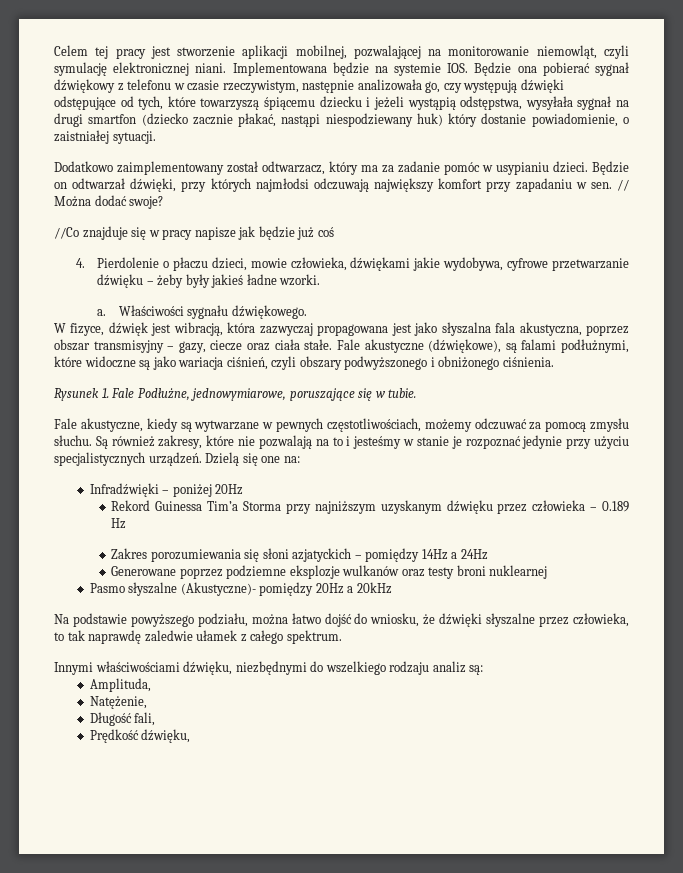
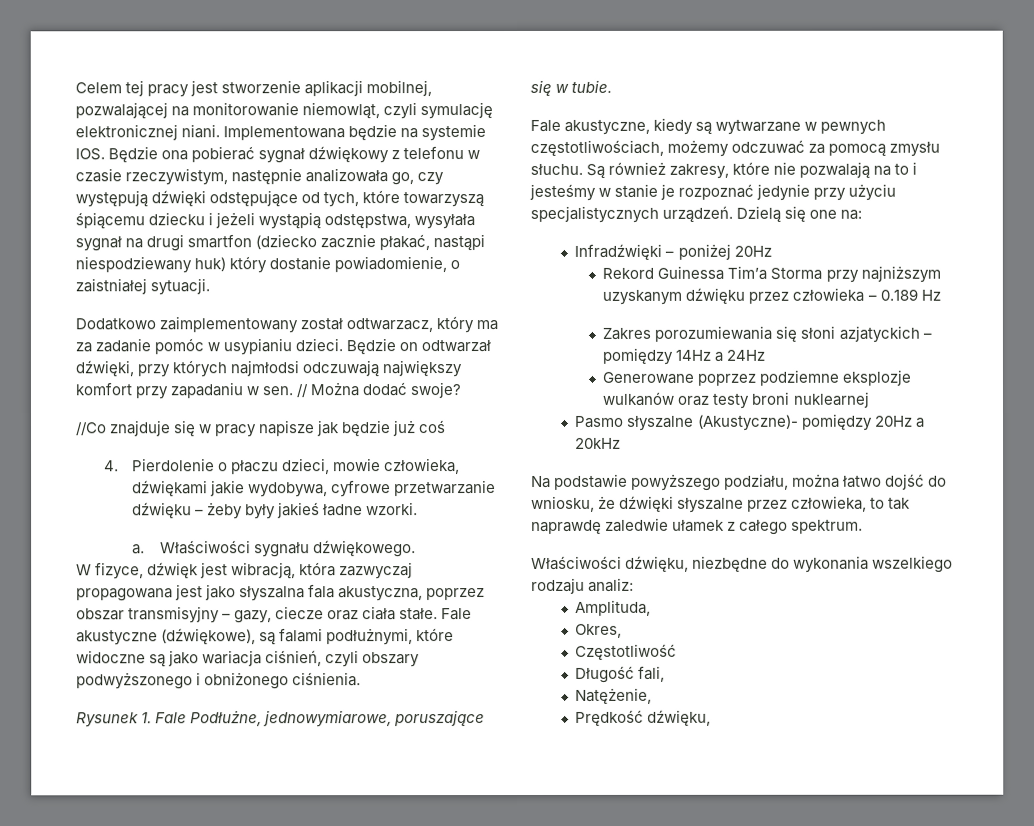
[54,661,484,675] Innymi właściwościami dźwięku, niezbędnymi do wszelkiego rodzaju analiz są: -> [531,555,954,573] [531,577,635,594] Właściwości dźwięku, niezbędne do wykonania wszelkiego rodzaju analiz:
[89,696,147,709] Natężenie, -> [575,623,623,638] [575,643,678,660] Okres, // Częstotliwość
(156, 719) none -> [575,687,653,704] // Natężenie,

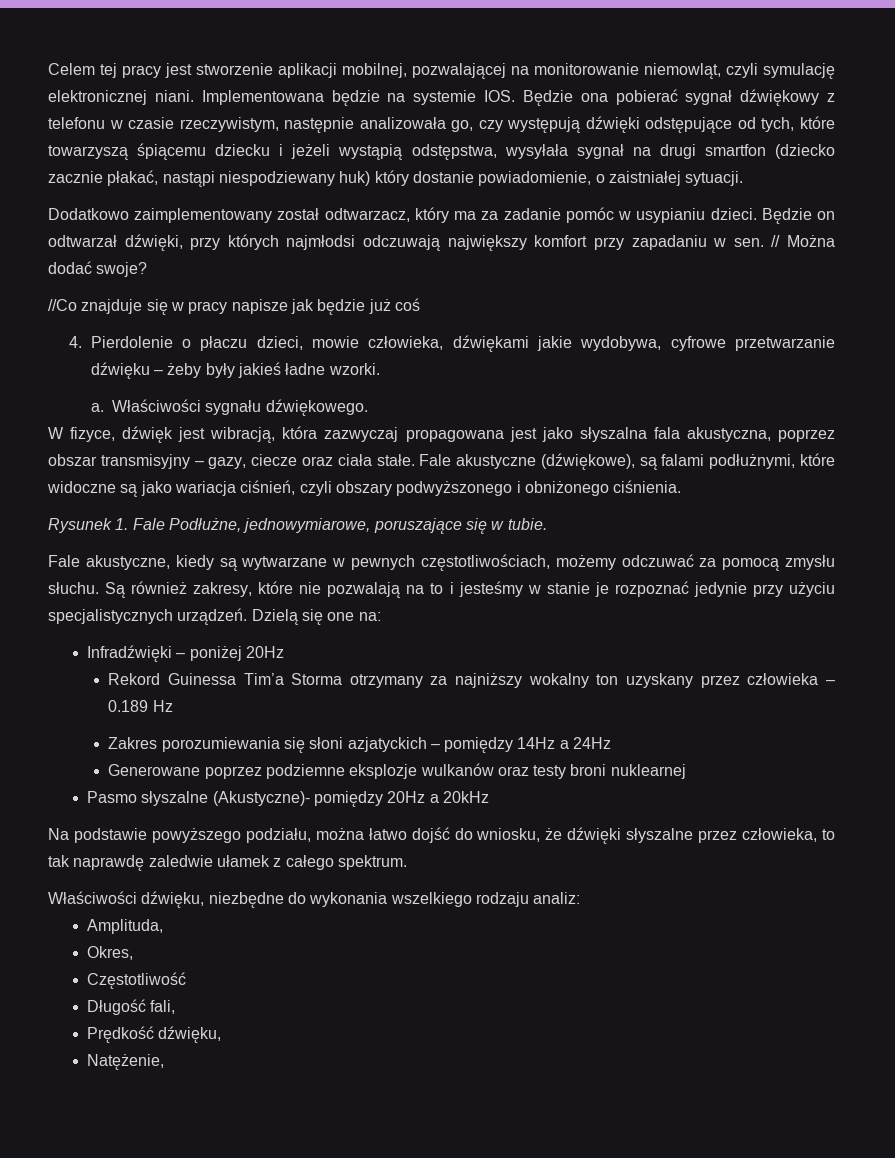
[825,265,941,283] [602,287,746,305] przy najniższym uzyskanym dźwięku -> [349,673,694,688] otrzymany za najniższy wokalny ton uzyskany
[575,687,653,704] // Natężenie, -> (176, 1007) none
(712, 717) none -> [86,1054,164,1070] // Natężenie,

